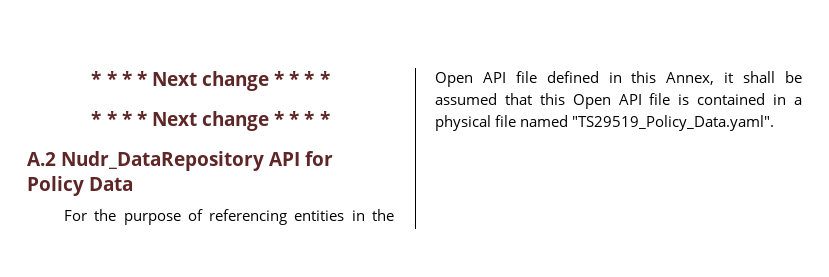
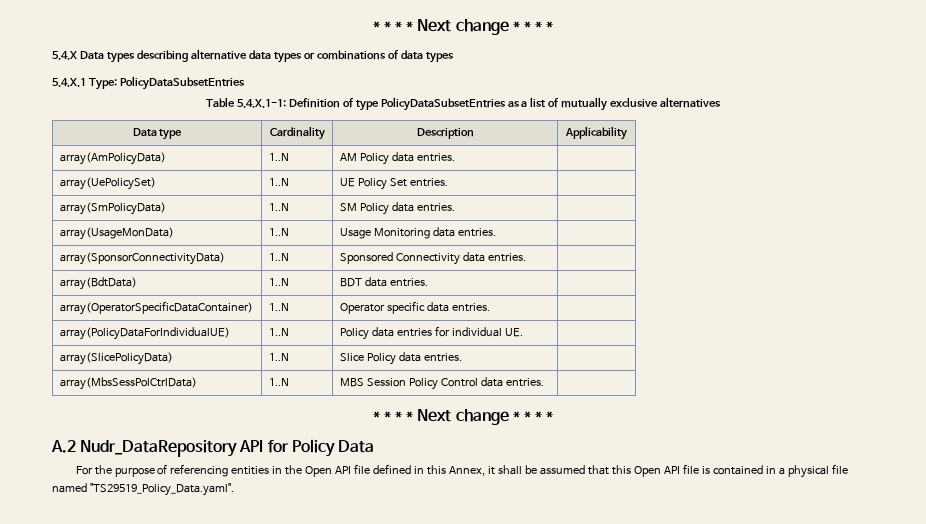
(330, 78) none -> [52,49,454,63] [52,76,245,90] [205,97,722,111] [132,128,183,140] [269,126,325,140] [416,128,474,139] [565,126,627,140] [59,152,166,165] [268,153,289,161] [339,152,455,165] [59,177,156,190] [268,178,289,186] [339,178,448,190] [59,202,166,215] [268,203,289,211] [339,202,455,215] [59,227,174,240] [268,228,289,236] [339,227,496,239] [59,252,225,265] [268,253,289,261] [339,252,526,265] [59,277,137,290] [268,278,289,286] [339,277,428,287] [59,301,253,315] [268,303,289,311] [339,301,490,314] [59,327,230,340] [268,328,289,336] [339,326,523,340] [59,352,173,365] [268,353,289,361] [339,352,462,365] [59,377,197,390] [268,378,289,386] [339,377,544,390] // 5.4.X Data types describing alternative data types or combinations of data types // 5.4.X.1 Type: PolicyDataSubsetEntries // Table 5.4.X.1-1: Definition of type PolicyDataSubsetEntries as a list of mutually exclusive alternatives // Data type | Cardinality | Description | Applicability // array(AmPolicyData) | 1..N | AM Policy data entries. | // array(UePolicySet) | 1..N | UE Policy Set entries. | // array(SmPolicyData) | 1..N | SM Policy data entries. | // array(UsageMonData) | 1..N | Usage Monitoring data entries. | // array(SponsorConnectivityData) | 1..N | Sponsored Connectivity data entries. | // array(BdtData) | 1..N | BDT data entries. | // array(OperatorSpecificDataContainer) | 1..N | Operator specific data entries. | // array(PolicyDataForIndividualUE) | 1..N | Policy data entries for individual UE. | // array(SlicePolicyData) | 1..N | Slice Policy data entries. | // array(MbsSessPolCtrlData) | 1..N | MBS Session Policy Control data entries. |

